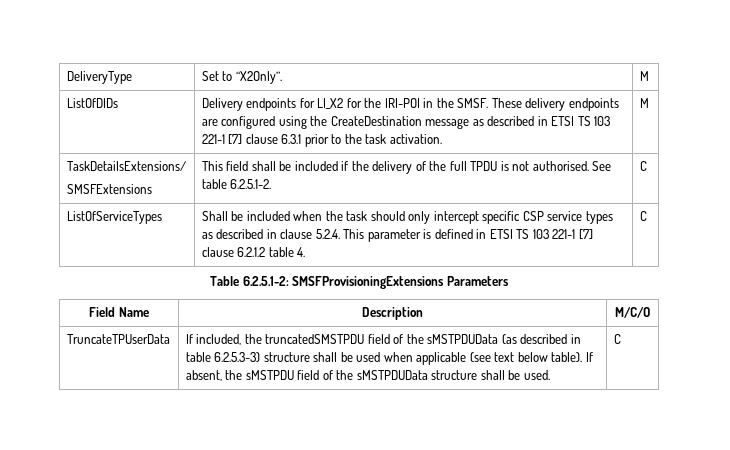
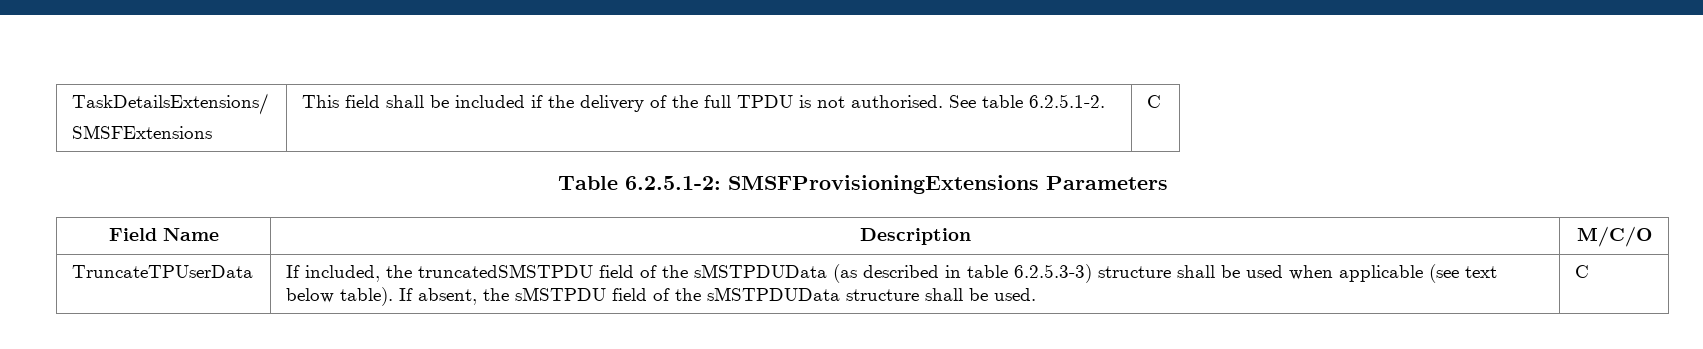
[66,71,132,84] [201,71,282,84] [639,71,649,81] [66,98,118,108] [201,98,619,111] [201,116,611,129] [201,134,442,147] [639,98,649,108] DeliveryType | Set to “X2Only”. | M // ListOfDIDs | Delivery endpoints for LI_X2 for the IRI-POI in the SMSF. These delivery endpoints are configured using the CreateDestination message as described in ETSI TS 103 221-1 [7] clause 6.3.1 prior to the task activation. | M // -> (72, 104) none
[66,211,162,224] [201,211,613,224] [201,229,593,242] [201,247,306,257] [639,211,647,221] // ListOfServiceTypes | Shall be included when the task should only intercept specific CSP service types as described in clause 5.2.4. This parameter is defined in ETSI TS 103 221-1 [7] clause 6.2.1.2 table 4. | C -> (1162, 101) none

